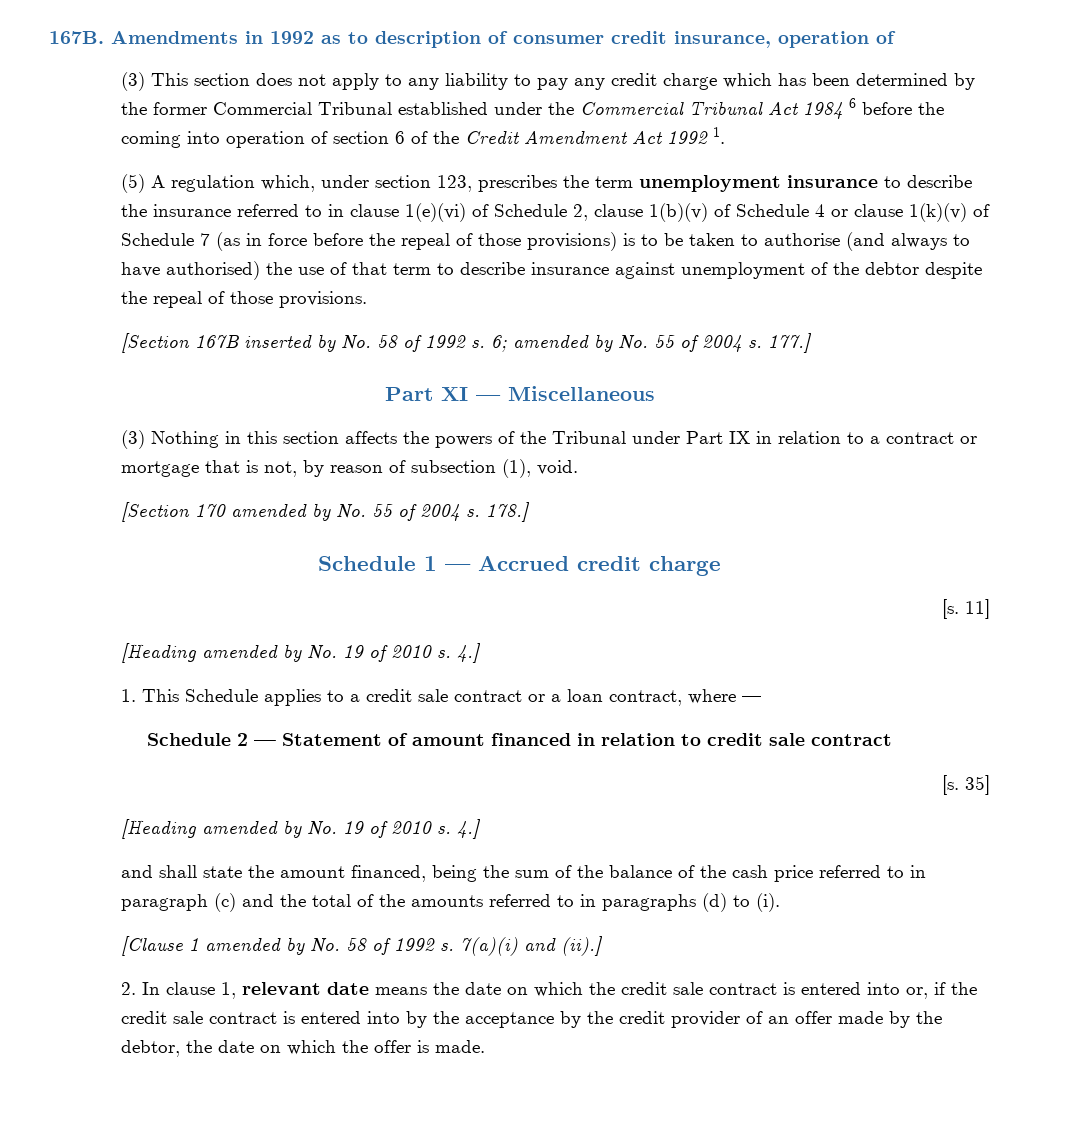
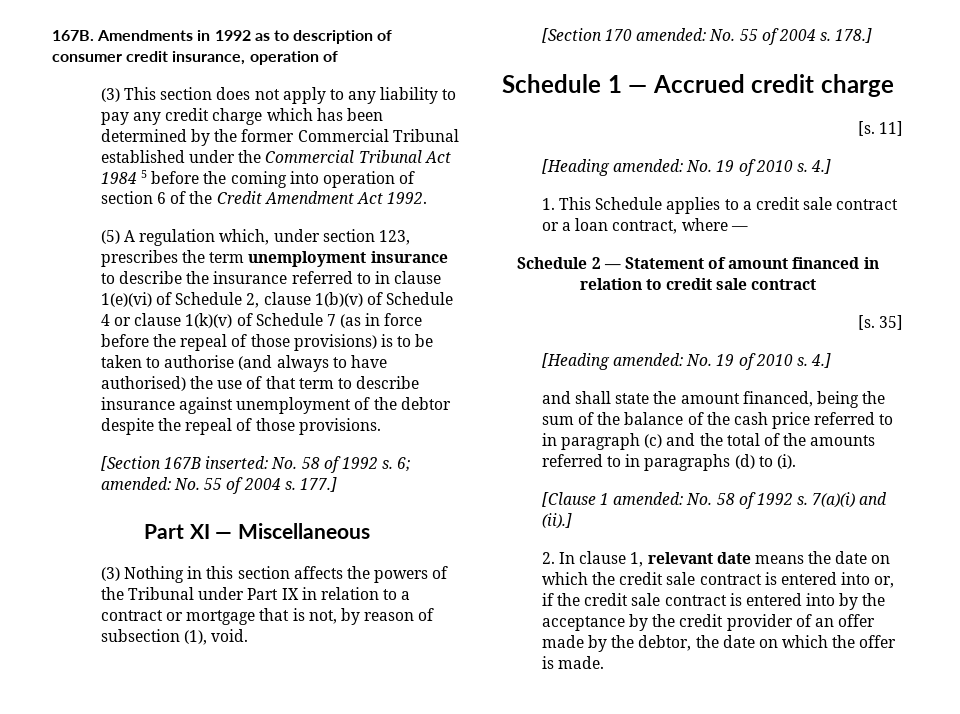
[848,98,856,108] 6 -> [140,170,147,178] 5
[666,127,725,144] 1992 1. -> [387,192,428,204] 1992.
[243,334,336,352] inserted by -> [205,456,269,469] inserted:
[512,334,613,352] amended by -> [100,477,171,490] amended:
[230,503,331,521] amended by -> [636,28,707,41] amended:
[201,644,302,662] amended by -> [612,159,683,172] amended:
[201,820,302,838] amended by -> [612,353,683,366] amended:
[204,937,305,955] amended by -> [613,492,684,505] amended:

